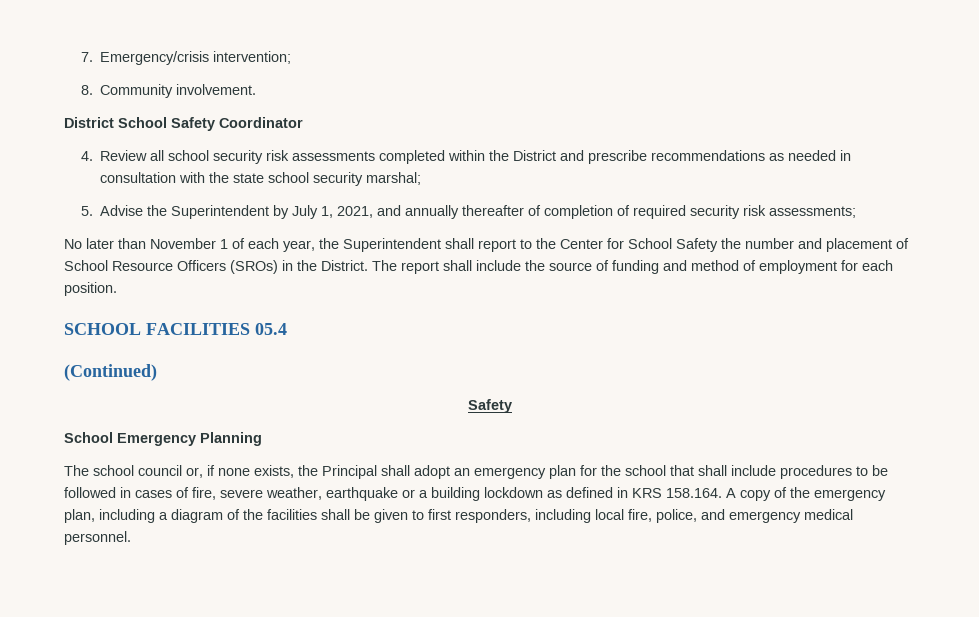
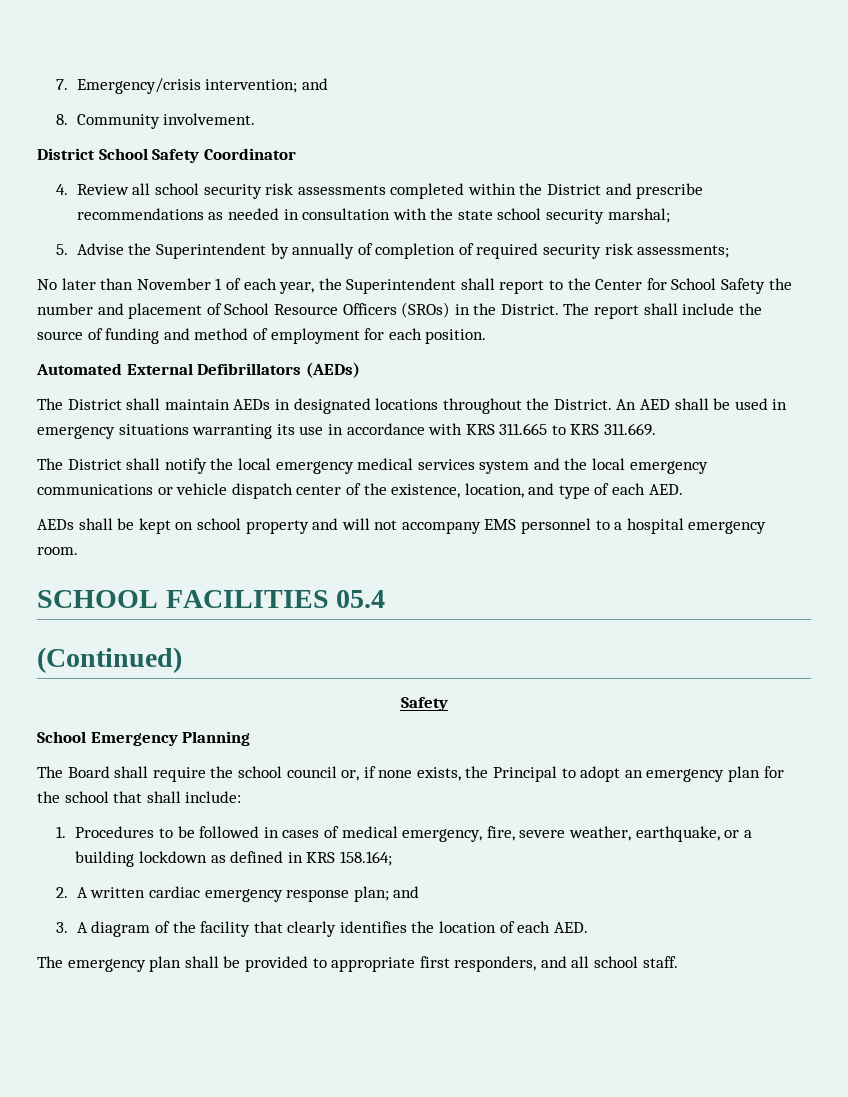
(292, 57) none -> [301,78,328,90] and
[292,205,525,219] July 1, 2021, and annually thereafter -> [292,243,355,259] annually
(117, 289) none -> [36,362,360,378] [37,398,788,414] [37,423,657,439] [37,458,708,474] [37,483,683,499] [37,518,767,534] [37,547,78,555] // Automated External Defibrillators (AEDs) // The District shall maintain AEDs in designated locations throughout the District. An AED shall be used in emergency situations warranting its use in accordance with KRS 311.665 to KRS 311.669. // The District shall notify the local emergency medical services system and the local emergency communications or vehicle dispatch center of the existence, location, and type of each AED. // AEDs shall be kept on school property and will not accompany EMS personnel to a hospital emergency room.
(89, 470) none -> [67,766,234,782] Board shall require the
[381,465,410,476] shall -> [561,768,576,778] to
[731,465,852,479] include procedures -> [185,791,242,803] [56,826,155,838] include: // 1. Procedures
(189, 492) none -> [341,826,483,842] medical emergency,
[326,487,398,501] earthquake -> [635,826,720,842] earthquake,
[666,487,886,501] [64,509,853,523] [64,531,131,545] 158.164. A copy of the emergency plan, including a diagram of the facilities shall be given to first responders, including local fire, police, and emergency medical personnel. -> [340,851,393,866] [56,886,420,902] [56,921,588,937] [37,956,678,972] 158.164; // 2. A written cardiac emergency response plan; and // 3. A diagram of the facility that clearly identifies the location of each AED. // The emergency plan shall be provided to appropriate first responders, and all school staff.

